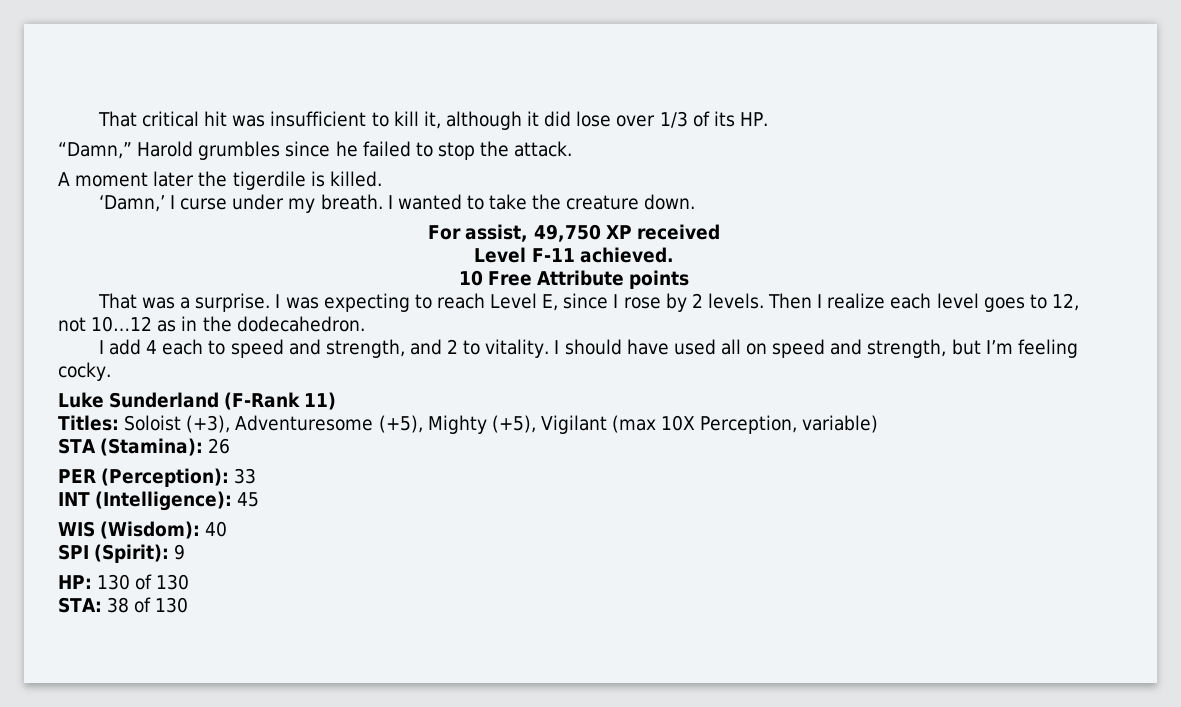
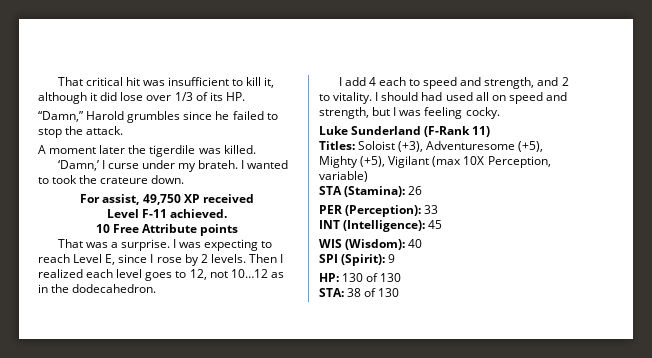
[310,171,325,187] is -> [198,148,221,154] was
[320,194,383,210] breath. -> [198,160,239,169] brateh.
[489,194,640,210] take the creature -> [52,175,149,184] took the crateure
[827,293,886,309] realize -> [38,269,83,278] realized
[626,339,669,355] have -> [421,92,443,101] had
[985,340,1013,354] I’m -> [393,107,422,116] I was

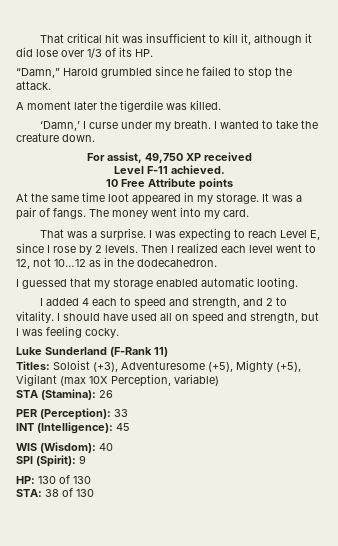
[127,111,181,123] grumbles -> [101,68,152,78] grumbled
[198,160,239,169] brateh. -> [174,120,212,129] breath.
[52,175,149,184] took the crateure -> [276,120,319,129] [16,133,59,142] take the creature
(239, 230) none -> [16,192,302,205] [16,207,249,220] // At the same time loot appeared in my storage. It was a pair of fangs. The money went into my card.
[145,272,173,281] goes -> [276,244,302,253] went
[344,77,366,86] add -> [22,277,298,289] [40,298,80,306] guessed that my storage enabled automatic looting. // I added
[421,92,443,101] had -> [103,313,128,321] have

